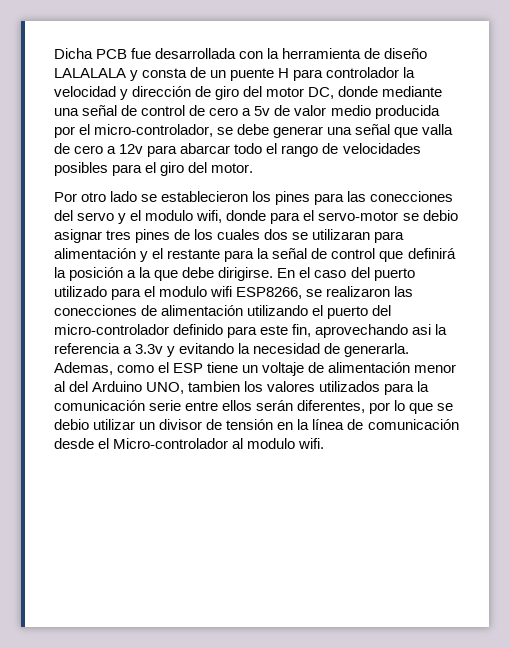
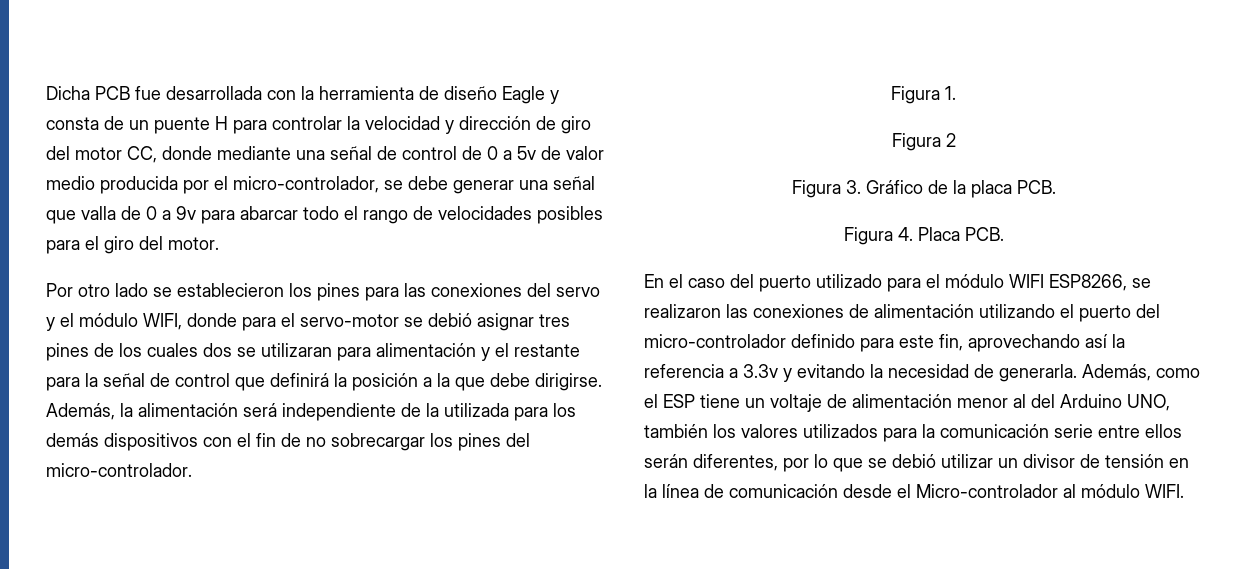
[54,68,126,78] LALALALA -> [502,86,545,104] Eagle
[326,67,400,78] controlador -> [272,116,342,130] controlar
[308,87,335,99] DC, -> [127,146,157,163] CC,
[209,107,239,116] cero -> [487,146,498,160] 0
[74,144,144,154] cero a 12v -> [146,206,196,220] 0 a 9v
[370,191,454,202] conecciones -> [431,283,522,297] conexiones
[145,210,223,223] modulo wifi, -> [79,313,182,330] módulo WIFI,
[422,210,458,221] debio -> [428,313,472,327] debió
(274, 274) none -> [46,403,576,421] [46,433,530,451] [46,463,192,477] [891,86,956,104] [891,133,956,151] [791,180,1056,198] [843,227,1004,245] Además, la alimentación será independiente de la utilizada para los demás dispositivos con el fin de no sobrecargar los pines del micro-controlador. // Figura 1. // Figura 2 // Figura 3. Gráfico de la placa PCB. // Figura 4. Placa PCB. //
[159,286,233,297] modulo wifi -> [945,274,1044,288] módulo WIFI
[54,305,137,316] conecciones -> [753,304,844,318] conexiones
[412,324,432,335] asi -> [1085,334,1108,348] así
[54,362,113,375] Ademas, -> [1082,364,1151,381] Además,
[188,381,241,392] tambien -> [644,424,708,438] también
[54,419,89,430] debio -> [892,454,936,468] debió
[247,438,325,449] modulo wifi. -> [1081,484,1184,498] módulo WIFI.

